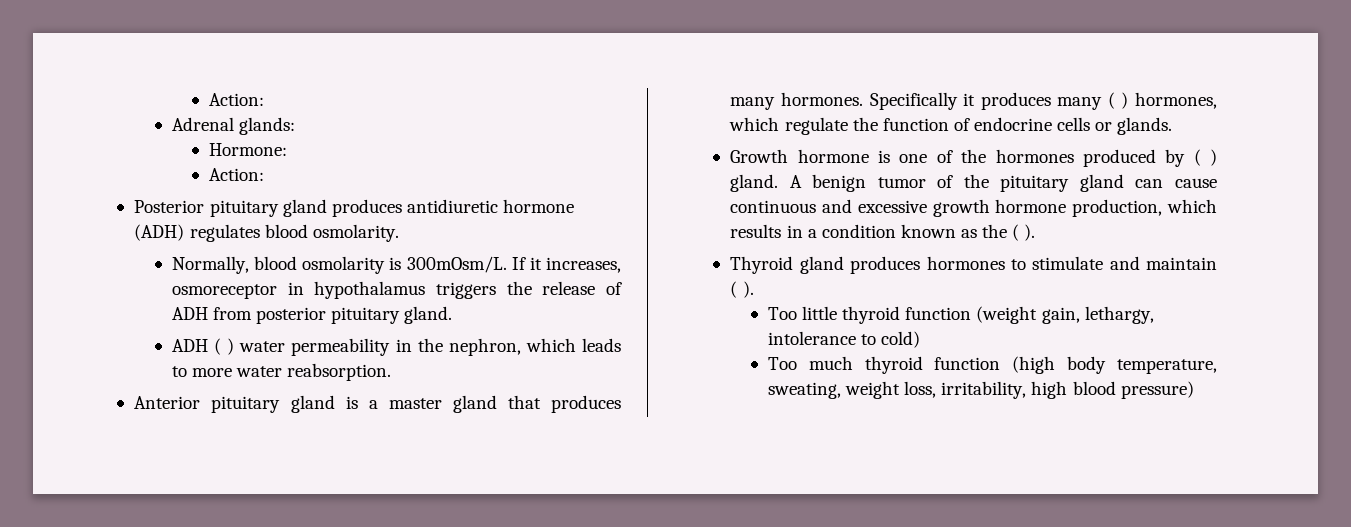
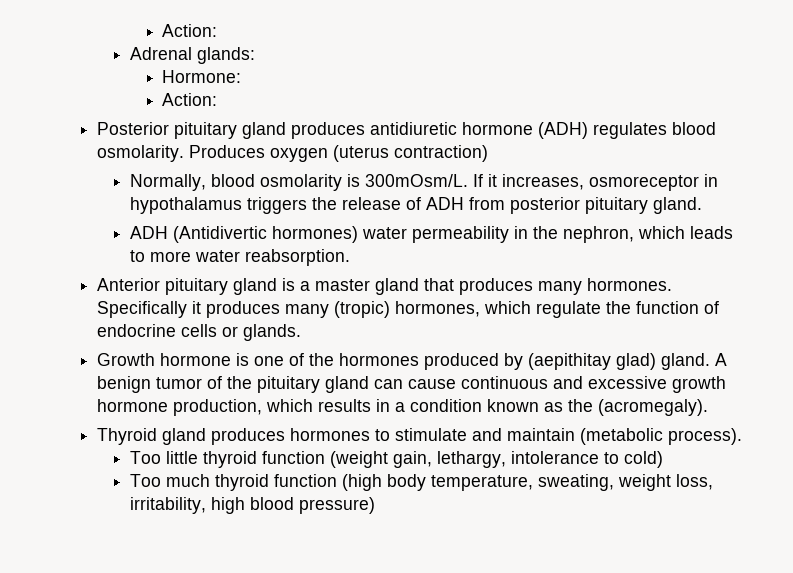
(399, 233) none -> [188,145,488,162] Produces oxygen (uterus contraction)
[213,338,235,355] ( ) -> [172,226,358,243] (Antidivertic hormones)
[1107,92,1129,109] ( ) -> [333,301,390,318] (tropic)
[1193,149,1217,166] ( ) -> [527,353,656,370] (aepithitay glad)
[1012,224,1036,241] ( ). -> [597,399,708,416] (acromegaly).
[730,281,754,298] ( ). -> [579,428,742,445] (metabolic process).

